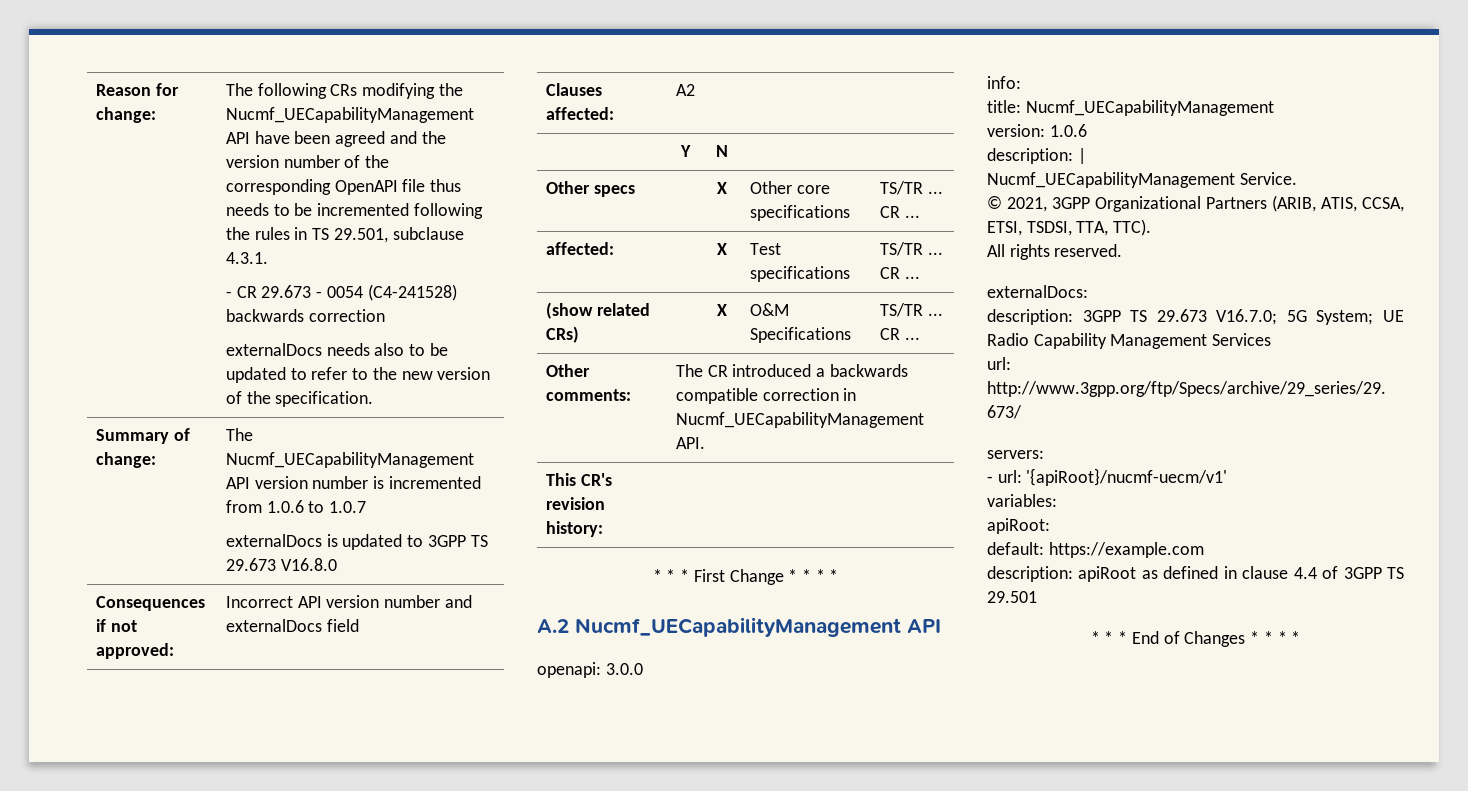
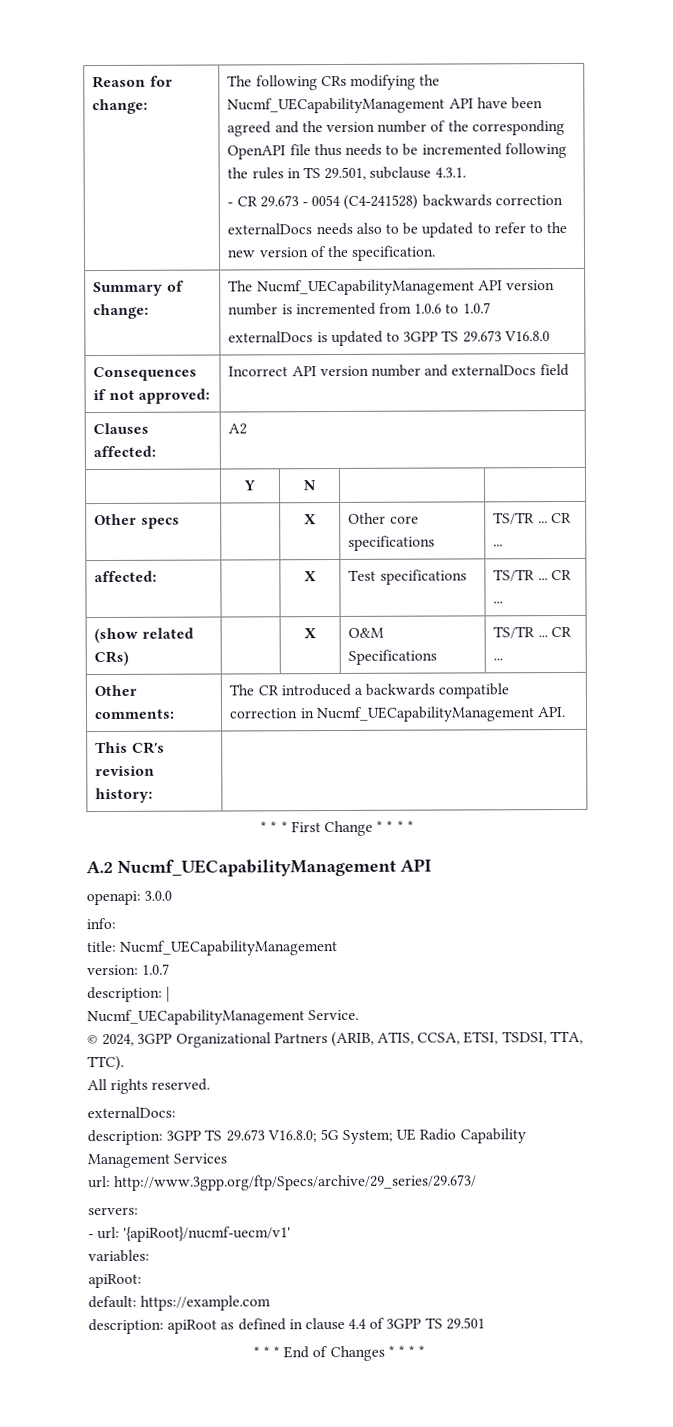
[1049,124,1087,137] 1.0.6 -> [142,963,171,975] 1.0.7
[1007,197,1047,212] 2021, -> [102,1033,135,1047] 2024,
[1216,309,1278,325] V16.7.0; -> [266,1130,317,1143] V16.8.0;

